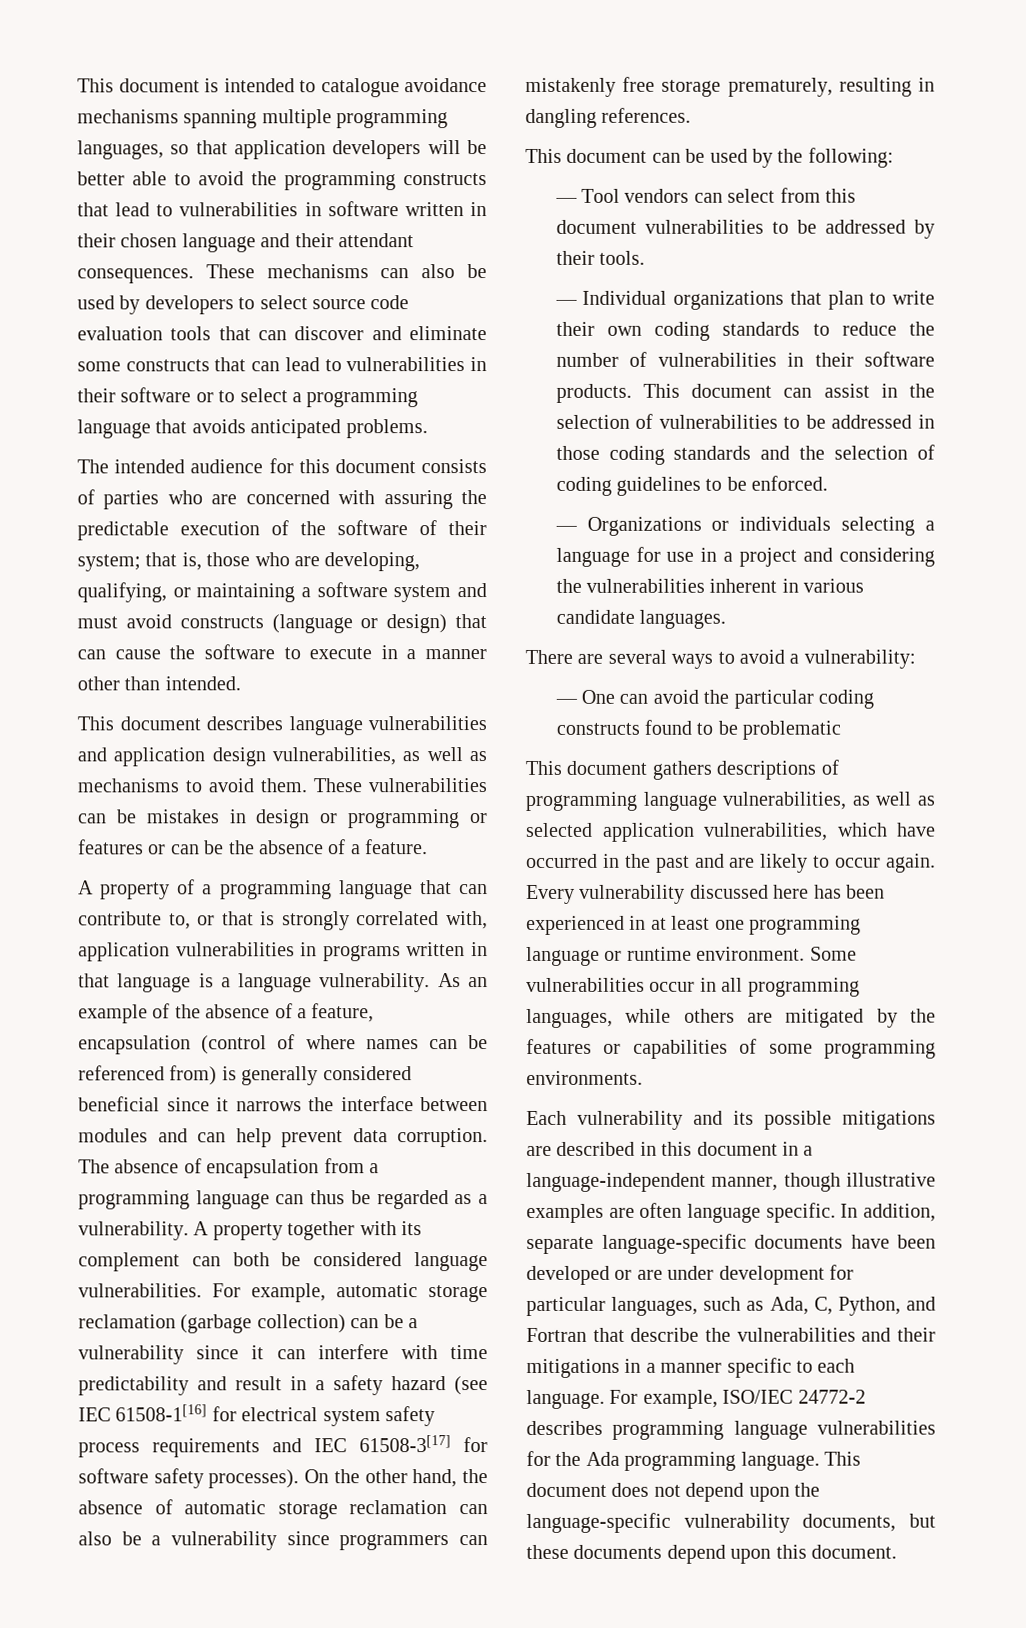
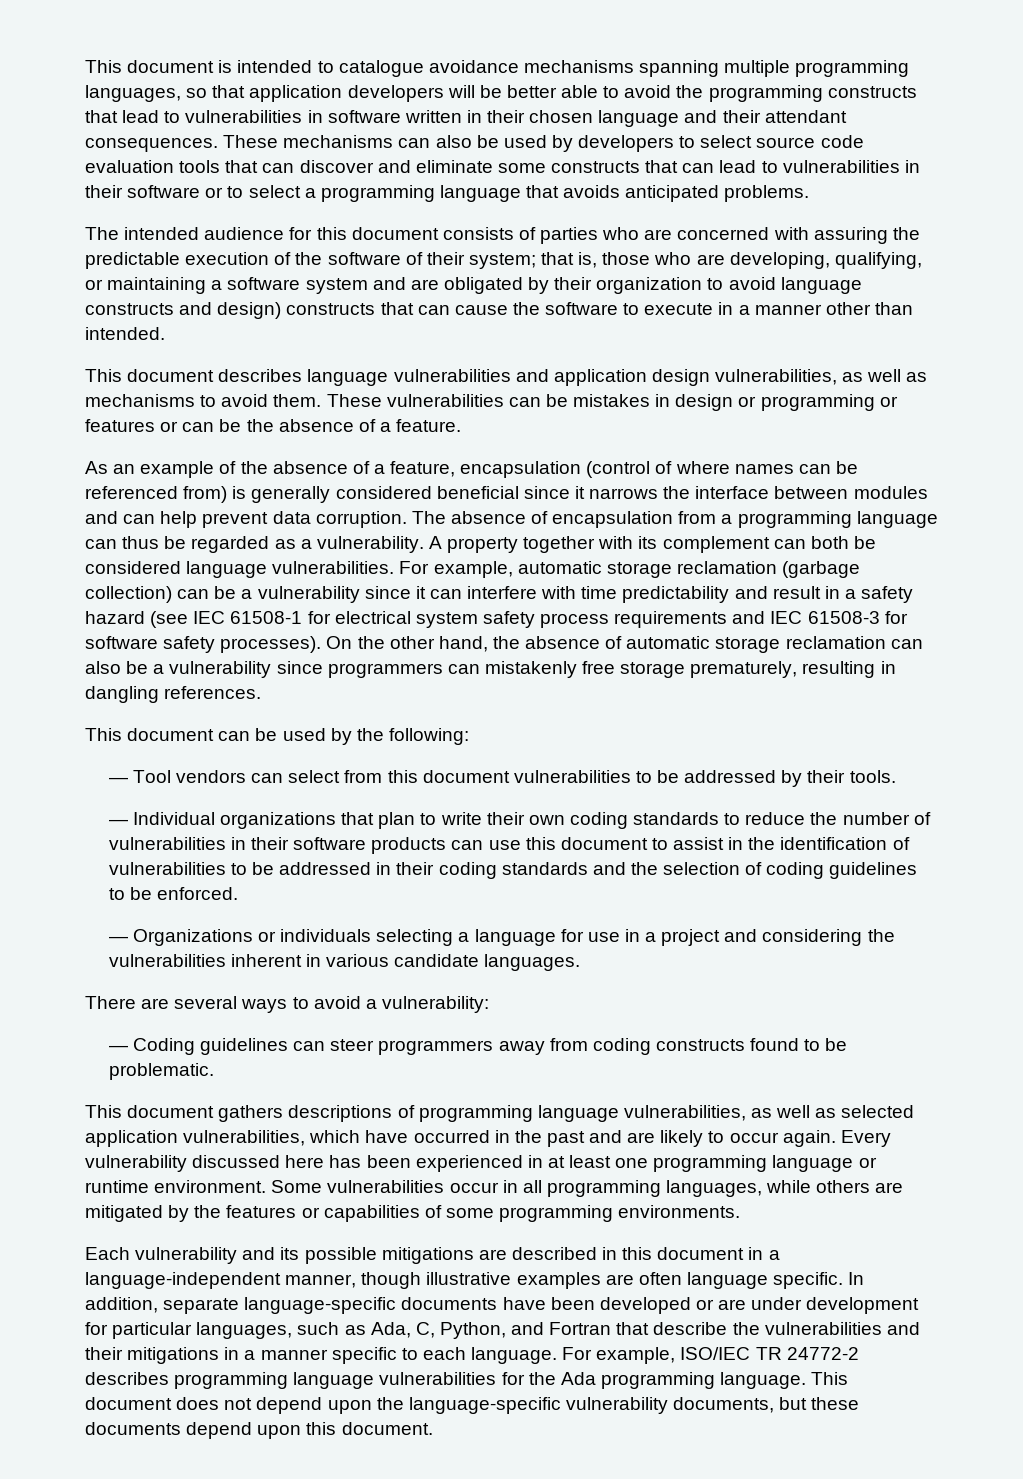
[77,614,448,634] must avoid constructs (language or design) -> [410,277,862,294] [85,302,376,319] are obligated by their organization to avoid language constructs and design) constructs
[78,879,489,900] [78,911,488,931] [78,942,488,962] [78,973,431,993] A property of a programming language that can contribute to, or that is strongly correlated with, application vulnerabilities in programs written in that language is a language vulnerability. -> (462, 425) none
[115,1404,208,1422] 61508-1[16] -> [230,611,303,624] 61508-1
[359,1435,451,1453] 61508-3[17] -> [807,611,880,624] 61508-3
[555,383,813,403] products. This document can -> [371,837,668,854] products can use this document to
[555,414,630,429] selection -> [780,837,888,850] identification
[555,445,600,460] those -> [396,862,435,875] their
[581,689,814,709] One can avoid the particular -> [132,1038,588,1055] Coding guidelines can steer programmers away from
[742,720,842,740] problematic -> [108,1063,214,1080] problematic.
(794, 1396) none -> [755,1347,782,1360] TR

